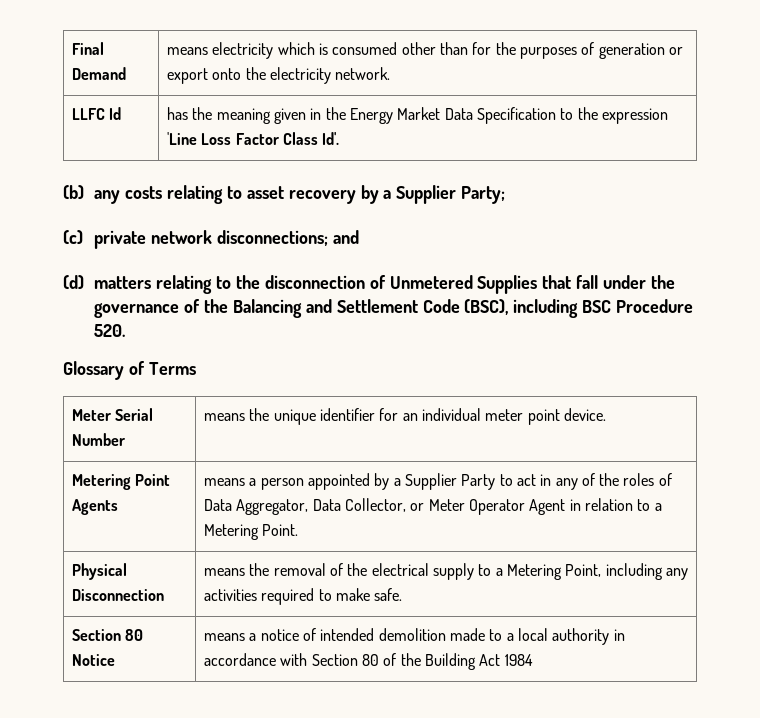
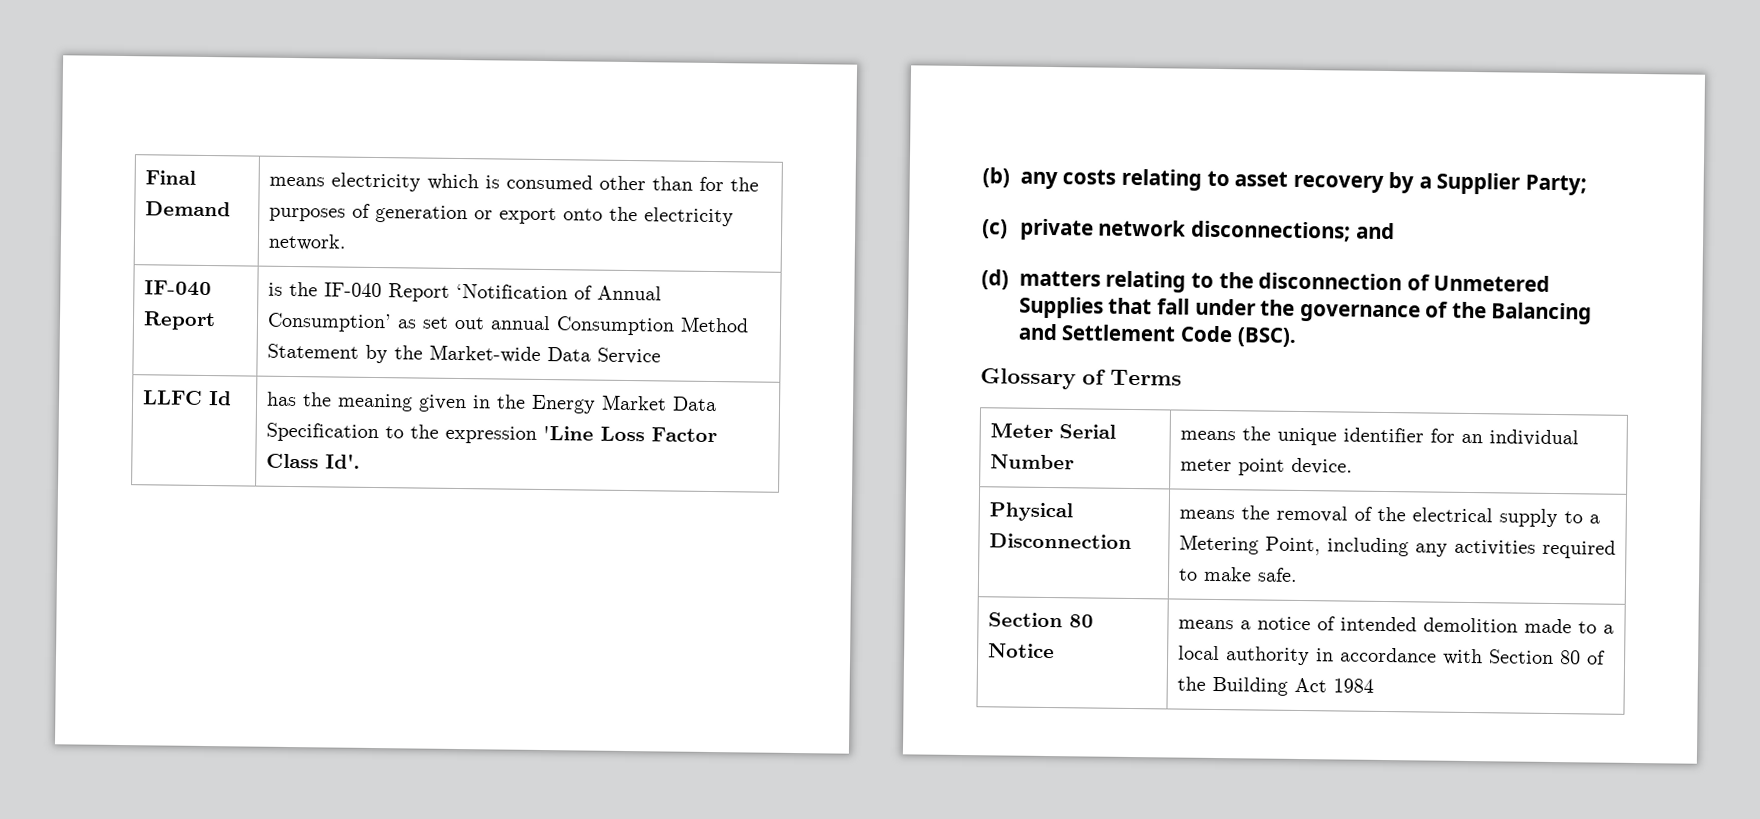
(391, 73) none -> [143,280,212,297] [142,311,216,331] [267,281,662,302] [266,312,749,336] [266,343,661,365] // IF-040 Report | is the IF-040 Report ‘Notification of Annual Consumption’ as set out annual Consumption Method Statement by the Market-wide Data Service
[464,299,694,318] [94,324,126,337] (BSC), including BSC Procedure 520. -> [1236,327,1296,347] (BSC).
[71,474,171,490] [71,499,118,515] [203,473,672,490] [203,498,662,515] [203,524,299,540] // Metering Point Agents | means a person appointed by a Supplier Party to act in any of the roles of Data Aggregator, Data Collector, or Meter Operator Agent in relation to a Metering Point. -> (1353, 466) none

